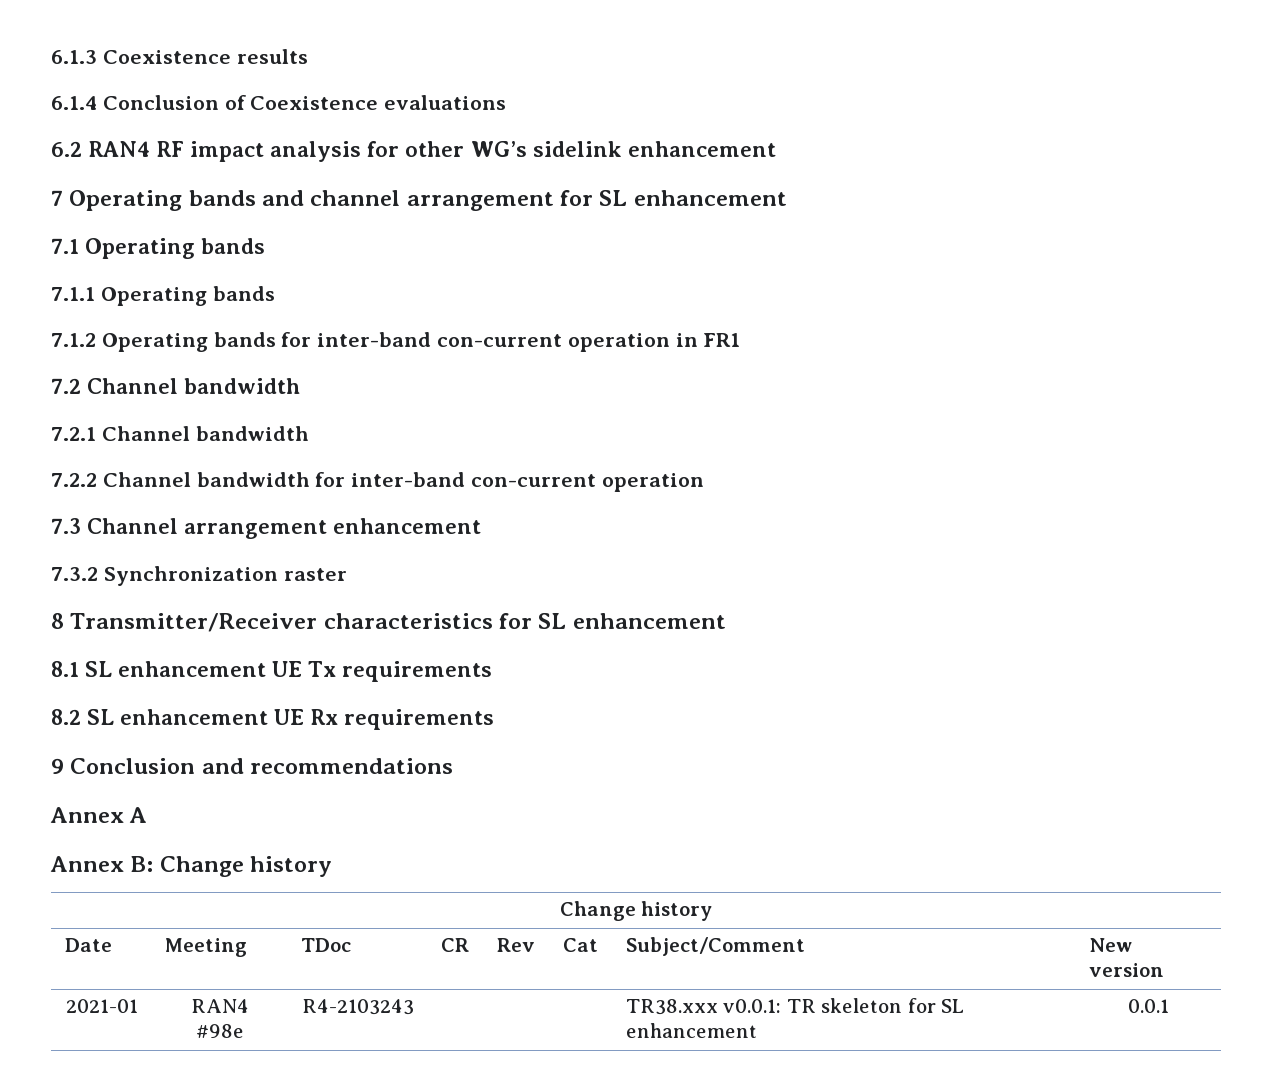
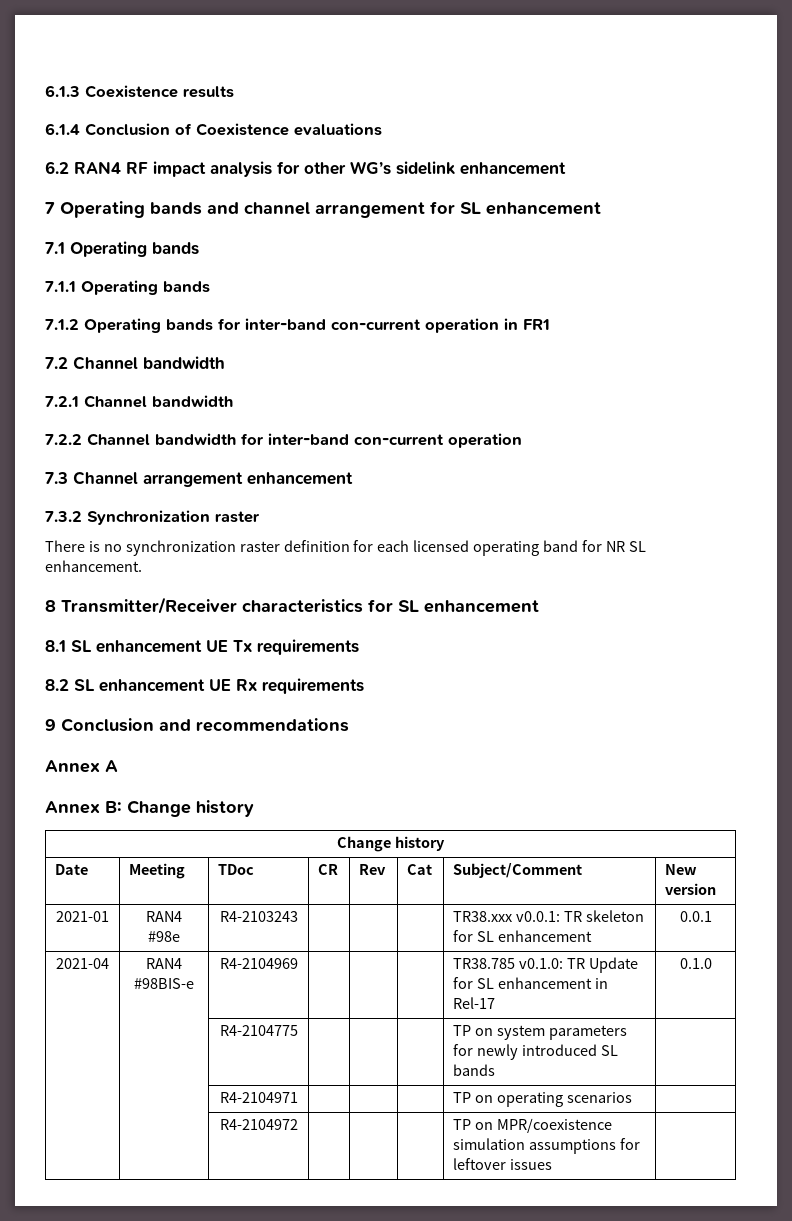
(347, 574) none -> [45,540,646,556] [45,560,142,572] // There is no synchronization raster definition for each licensed operating band for NR SL enhancement.
(1169, 1006) none -> [56,958,109,969] [146,958,182,969] [134,978,194,989] [219,958,298,969] [453,957,638,973] [453,977,608,989] [453,997,496,1009] [679,958,712,969] [219,1025,298,1036] [453,1025,627,1040] [453,1044,618,1060] [453,1064,496,1076] [219,1092,298,1103] [453,1092,632,1107] [219,1119,298,1130] [453,1118,613,1133] [453,1138,641,1154] [453,1158,553,1170] // 2021-04 | RAN4 #98BIS-e | R4-2104969 | | | | TR38.785 v0.1.0: TR Update for SL enhancement in Rel-17 | 0.1.0 // | | R4-2104775 | | | | TP on system parameters for newly introduced SL bands | // | | R4-2104971 | | | | TP on operating scenarios | // | | R4-2104972 | | | | TP on MPR/coexistence simulation assumptions for leftover issues |

